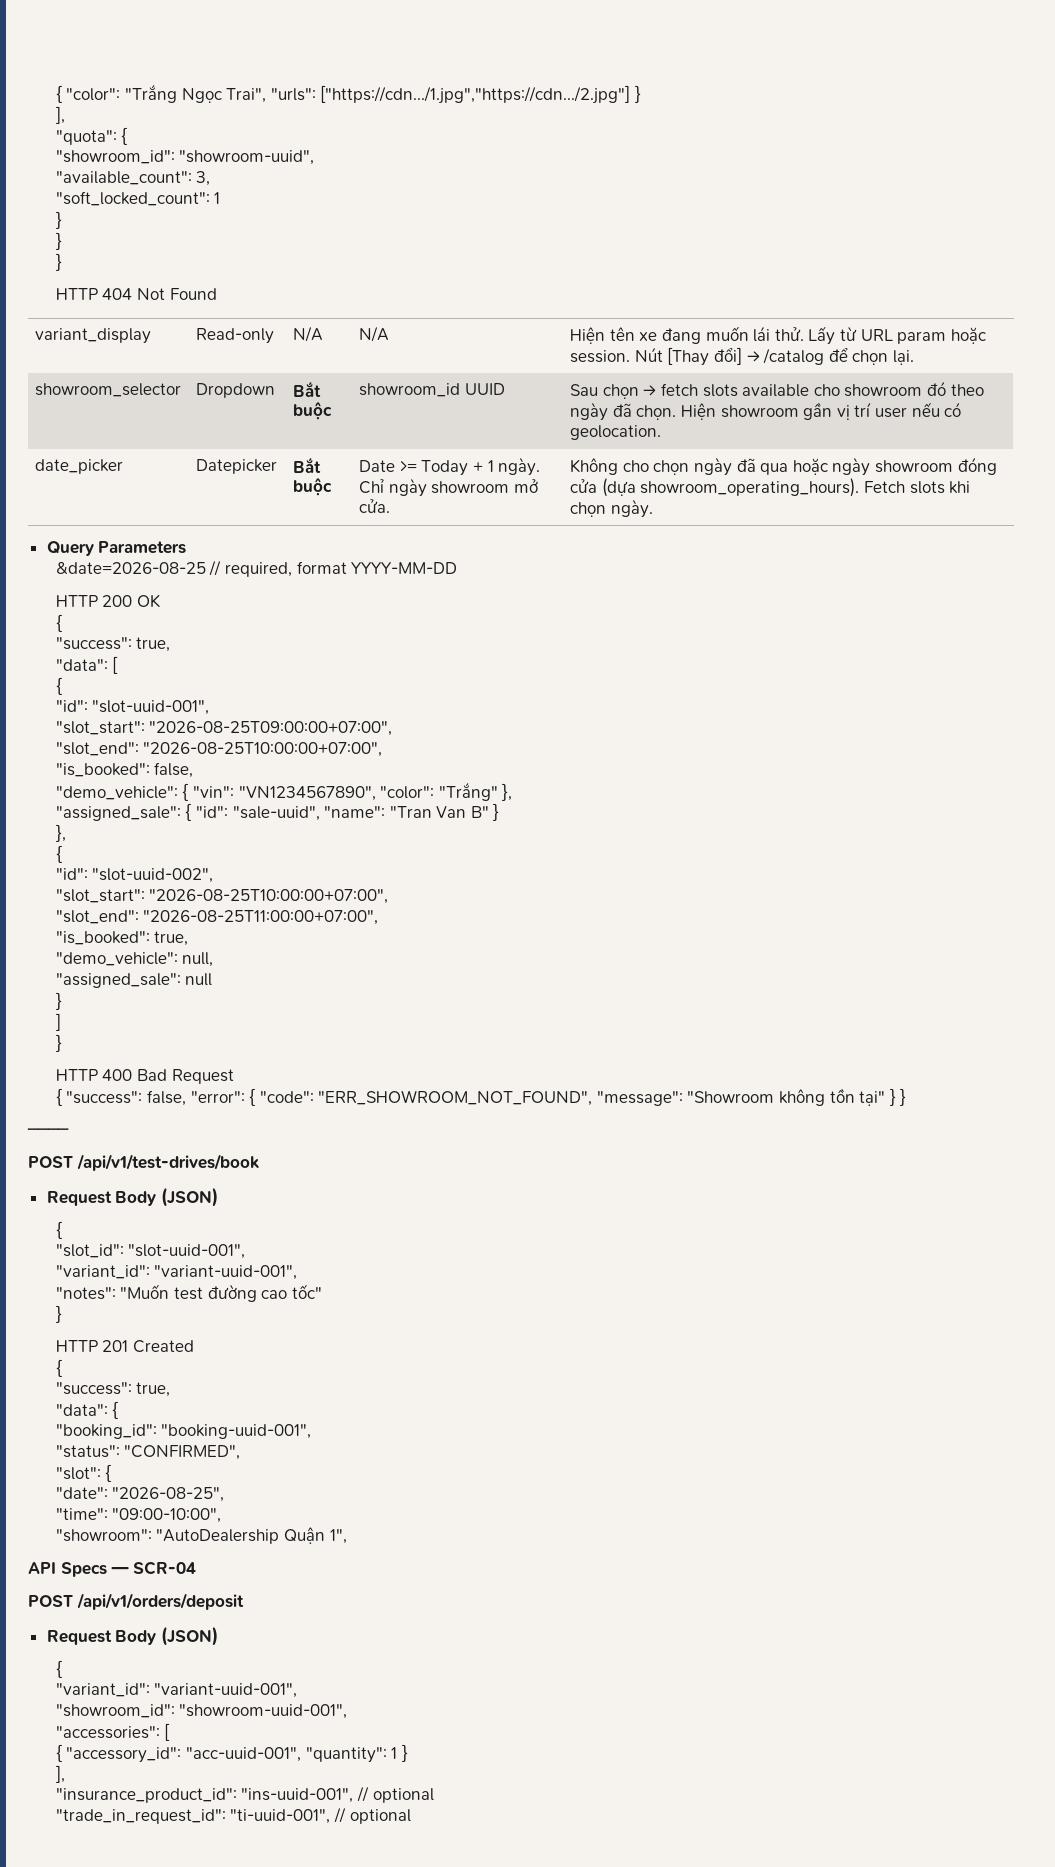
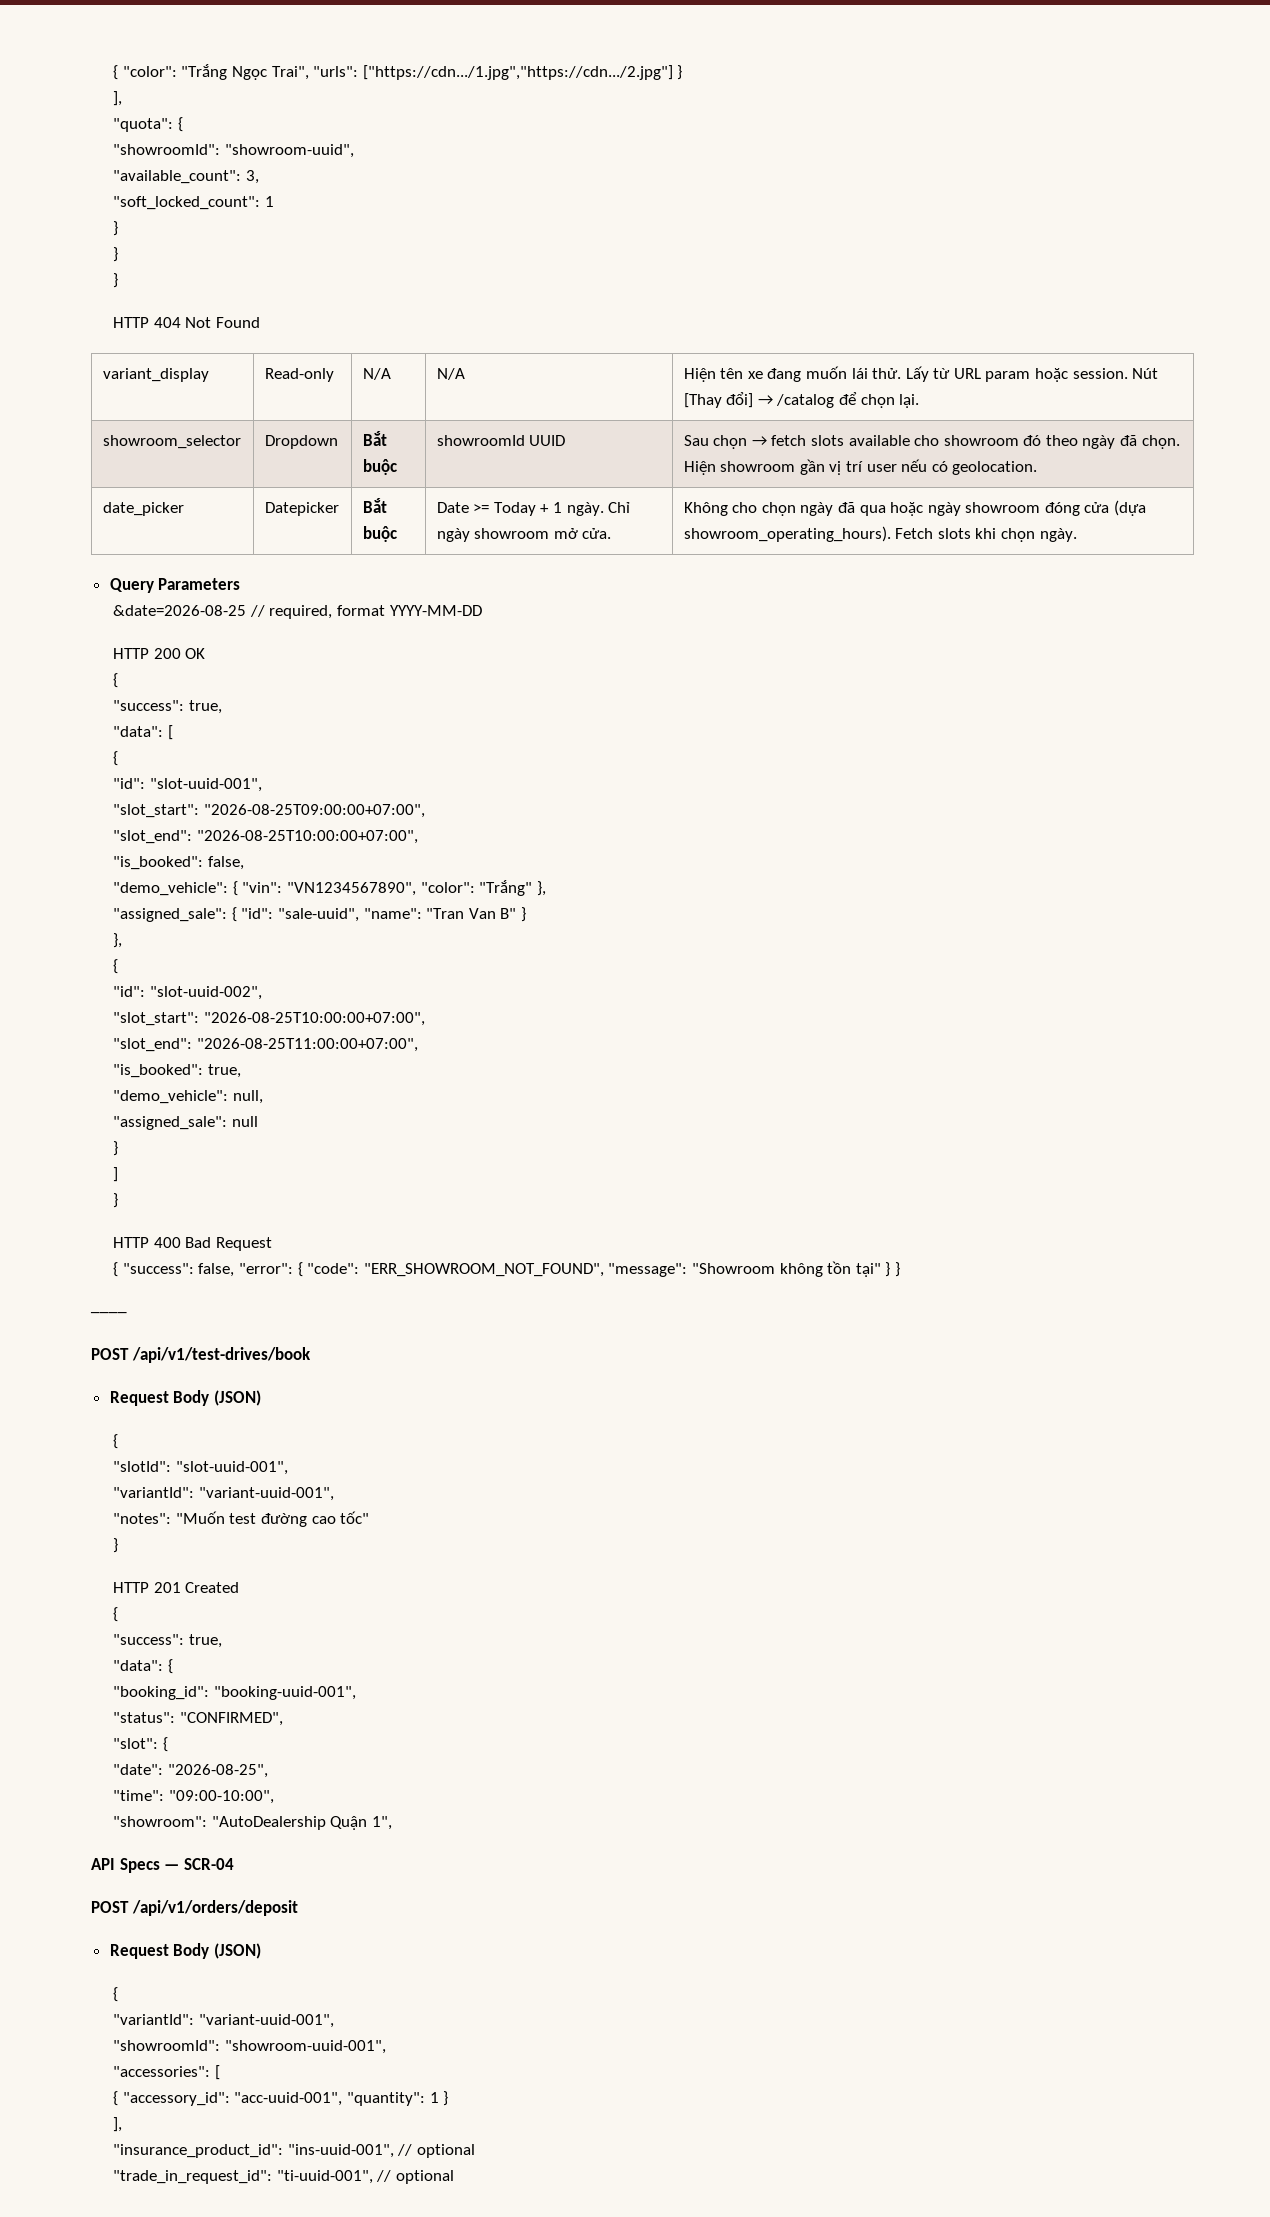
[55,150,175,164] "showroom_id": -> [113,144,221,155] "showroomId":
[359,383,461,397] showroom_id -> [436,435,525,446] showroomId
[55,1244,246,1259] [55,1265,150,1279] "slot_id": "slot-uuid-001", // "variant_id": -> [113,1461,288,1475] [113,1487,195,1498] "slotId": "slot-uuid-001", // "variantId":
[55,1683,298,1698] [55,1704,175,1718] "variant_id": "variant-uuid-001", // "showroom_id": -> [113,2014,334,2028] [113,2040,221,2051] "variantId": "variant-uuid-001", // "showroomId":

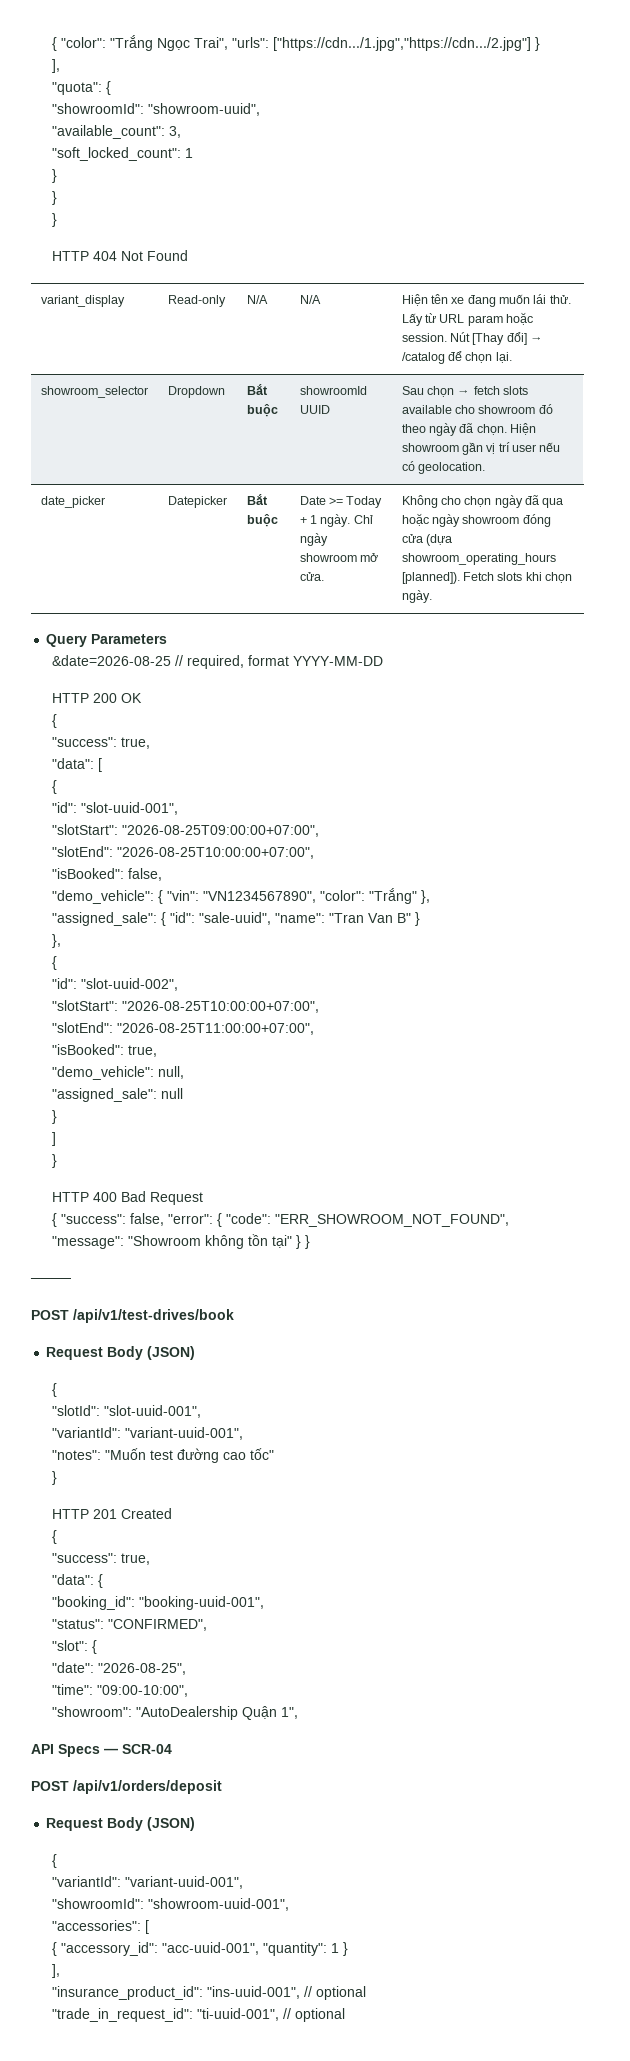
[683,526,891,542] showroom_operating_hours). -> [401,553,556,565] [401,572,460,584] showroom_operating_hours [planned]).
[113,804,200,818] "slot_start": -> [52,824,119,835] "slotStart":
[113,830,418,844] [113,856,204,870] "slot_end": "2026-08-25T10:00:00+07:00", // "is_booked": -> [52,846,315,859] [52,868,125,879] "slotEnd": "2026-08-25T10:00:00+07:00", // "isBooked":
[113,1012,425,1026] [113,1038,193,1052] "slot_start": "2026-08-25T10:00:00+07:00", // "slot_end": -> [52,1000,320,1013] [52,1022,114,1033] "slotStart": "2026-08-25T10:00:00+07:00", // "slotEnd":
[113,1064,204,1078] "is_booked": -> [52,1044,125,1055] "isBooked":

